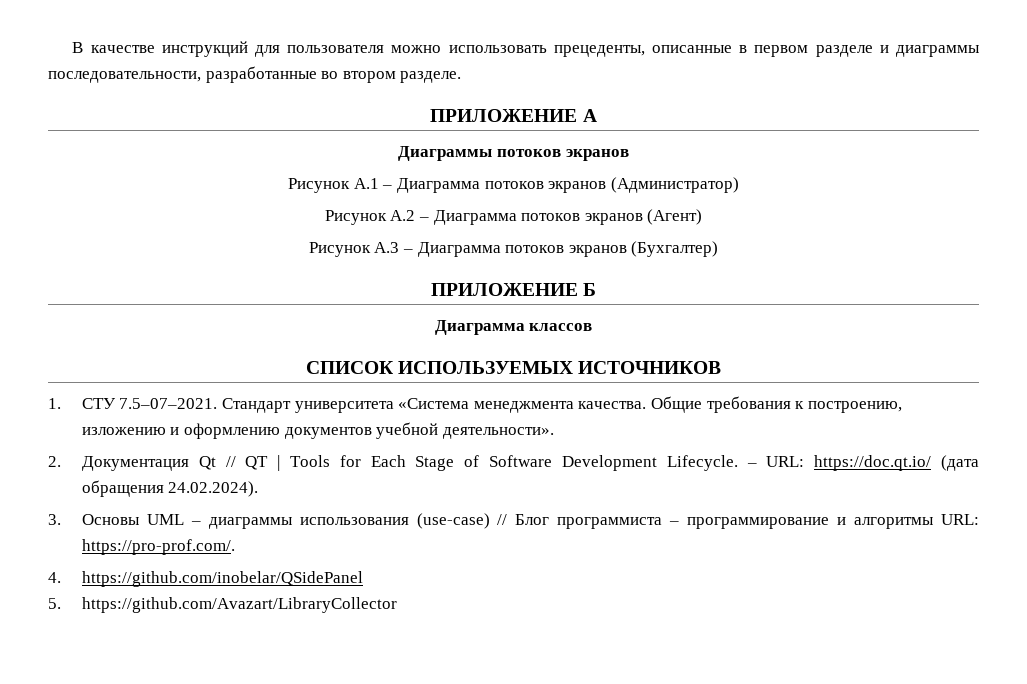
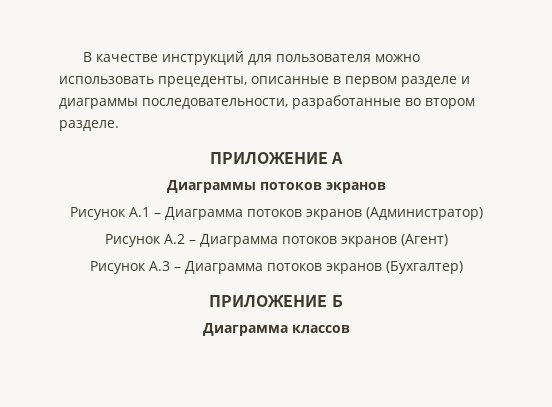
[305,361,722,374] [48,396,902,413] [81,422,554,439] [48,455,979,471] [81,480,259,497] [48,513,979,529] [81,539,235,555] [48,571,363,587] [48,597,397,613] // СПИСОК ИСПОЛЬЗУЕМЫХ ИСТОЧНИКОВ // 1. СТУ 7.5–07–2021. Стандарт университета «Система менеджмента качества. Общие требования к построению, изложению и оформлению документов учебной деятельности». // 2. Документация Qt // QT | Tools for Each Stage of Software Development Lifecycle. – URL: https://doc.qt.io/ (дата обращения 24.02.2024). // 3. Основы UML – диаграммы использования (use-case) // Блог программиста – программирование и алгоритмы URL: https://pro-prof.com/. // 4. https://github.com/inobelar/QSidePanel // 5. https://github.com/Avazart/LibraryCollector -> (350, 329) none

